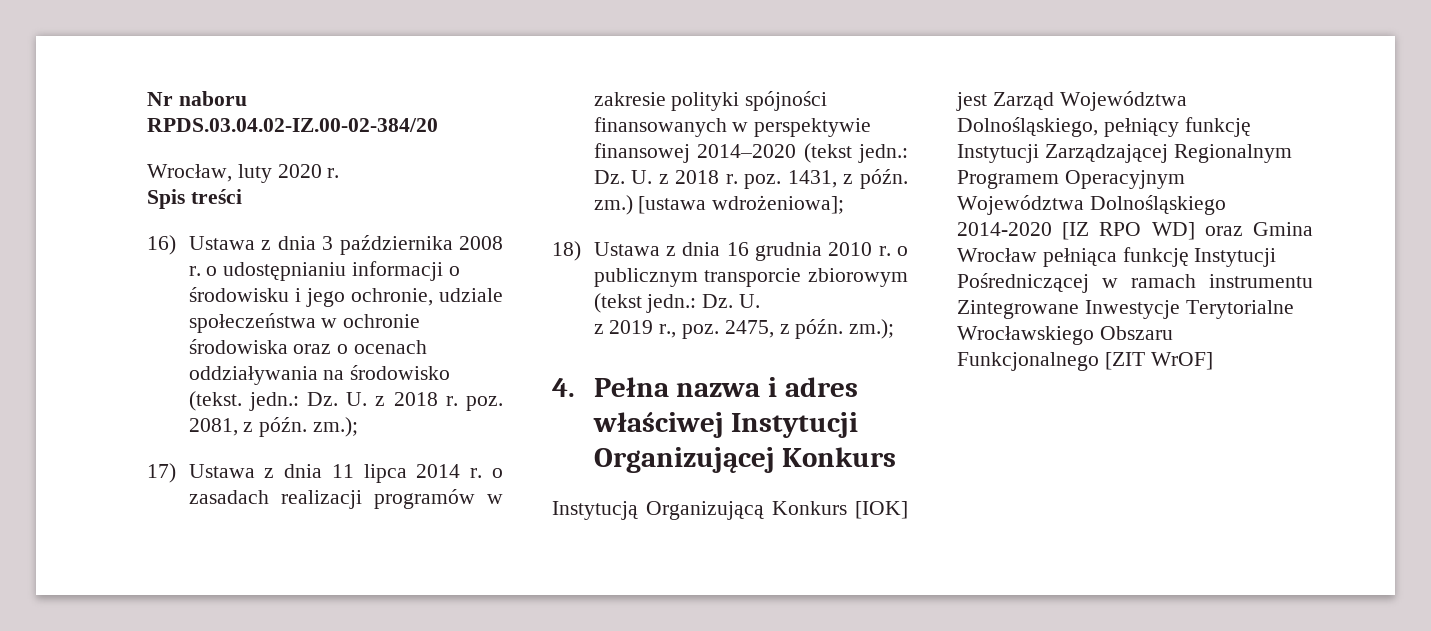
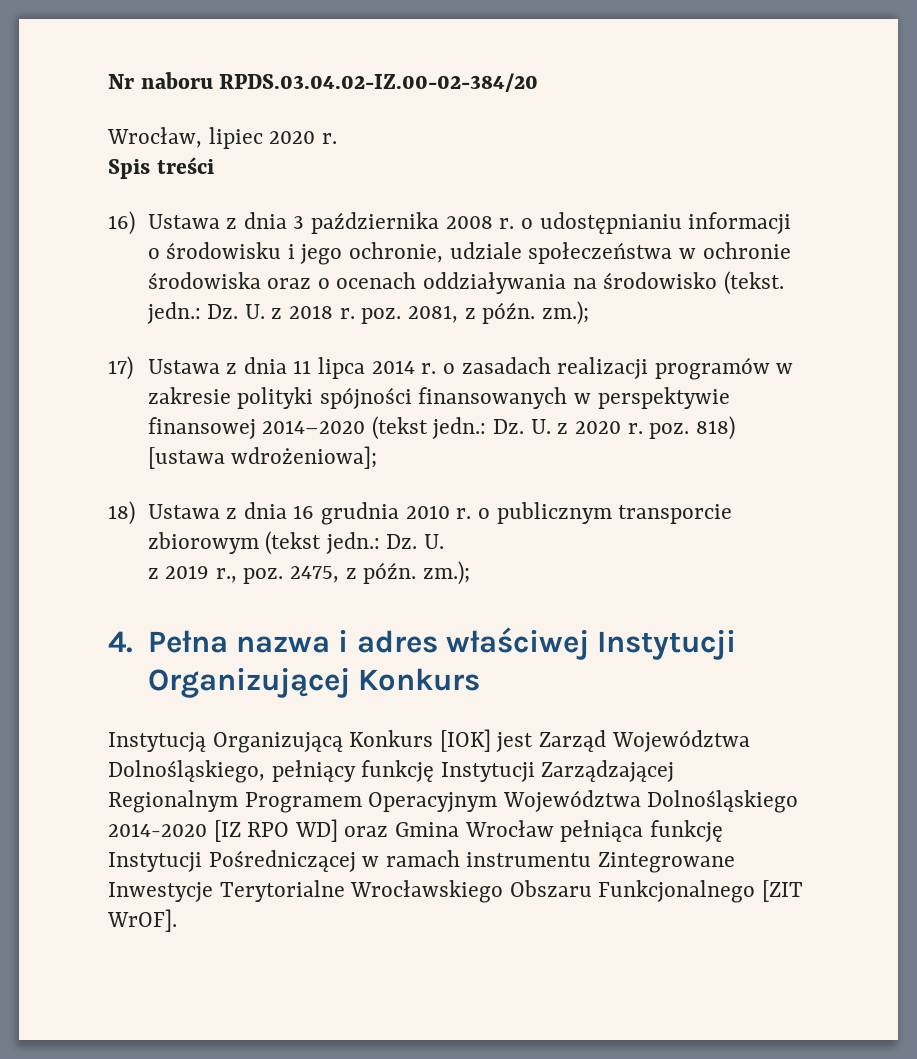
[237,164,272,183] luty -> [208,127,263,149] lipiec
[675,169,908,189] [593,195,633,215] 2018 r. poz. 1431, z późn. zm.) -> [574,416,735,440] 2020 r. poz. 818)
[1150,352,1213,370] WrOF] -> [107,909,177,932] WrOF].

